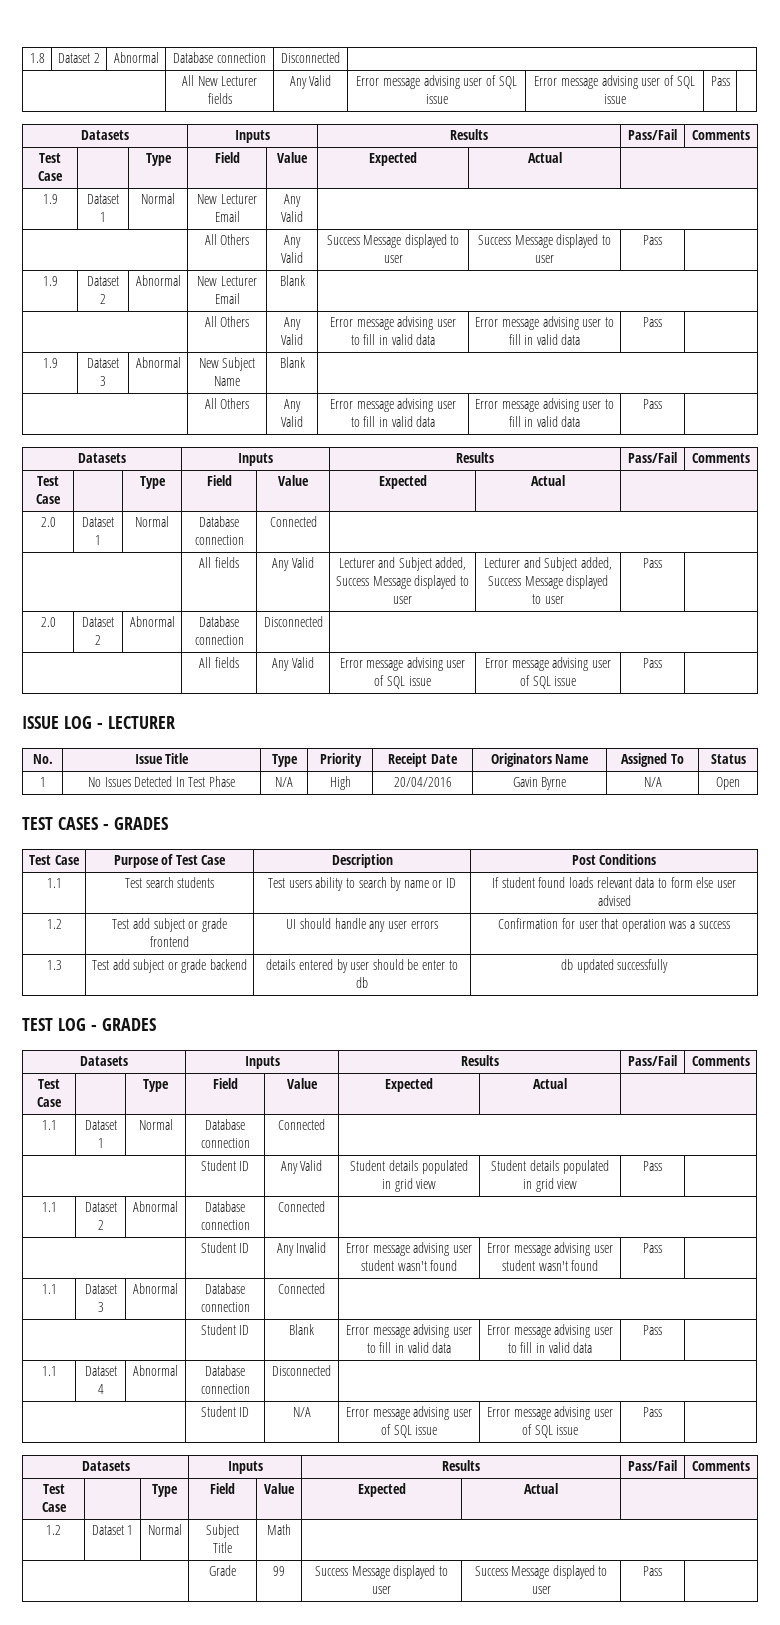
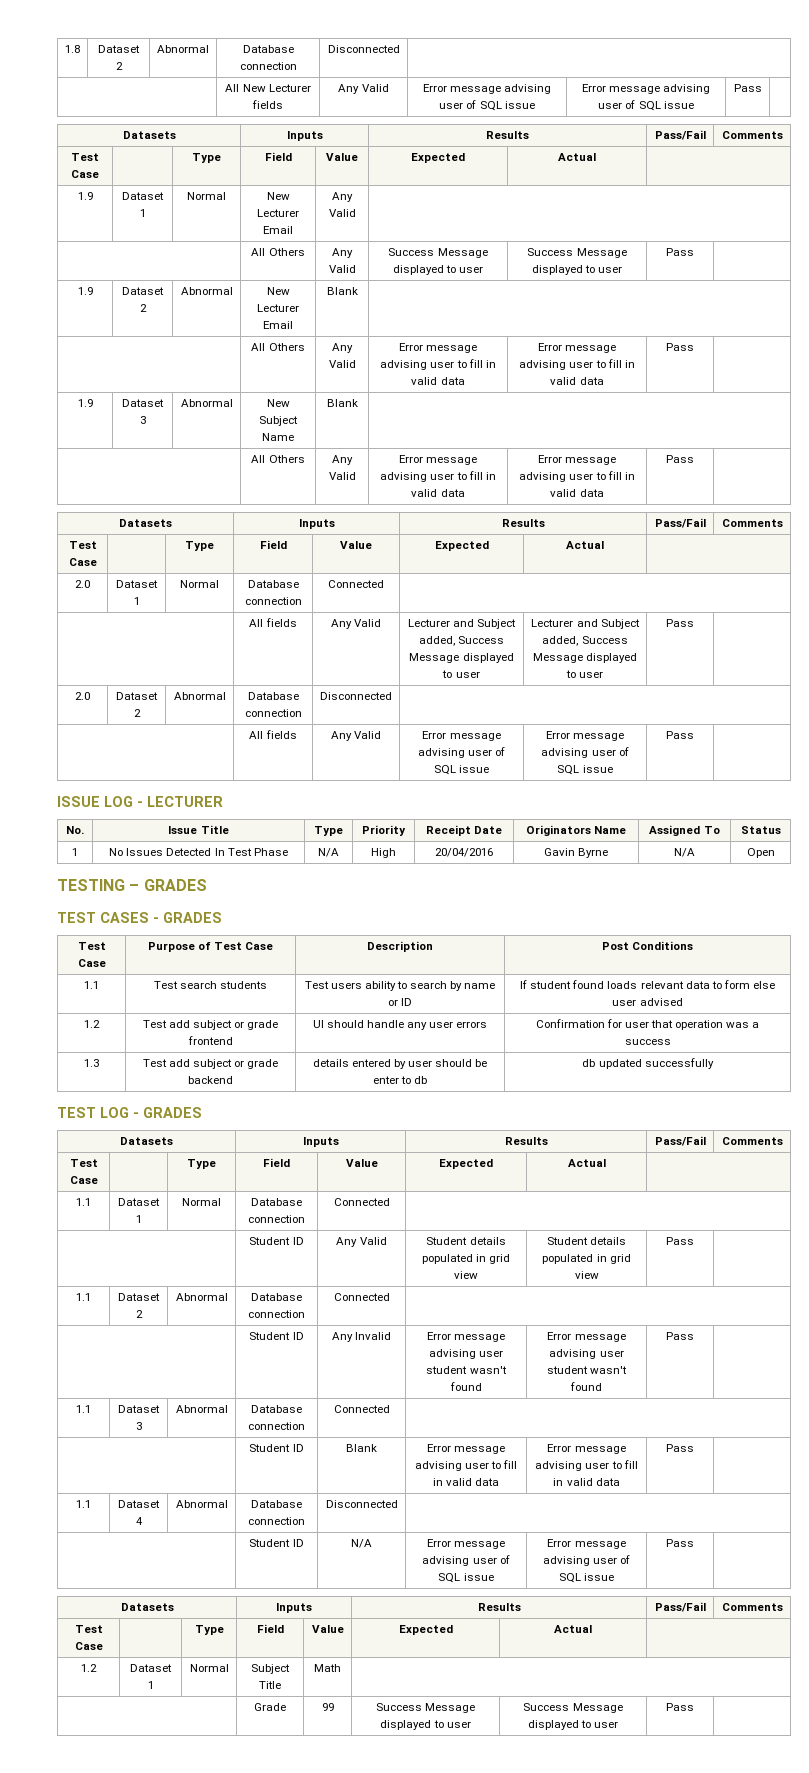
(740, 783) none -> [57,879,207,891] // TESTING – GRADES

